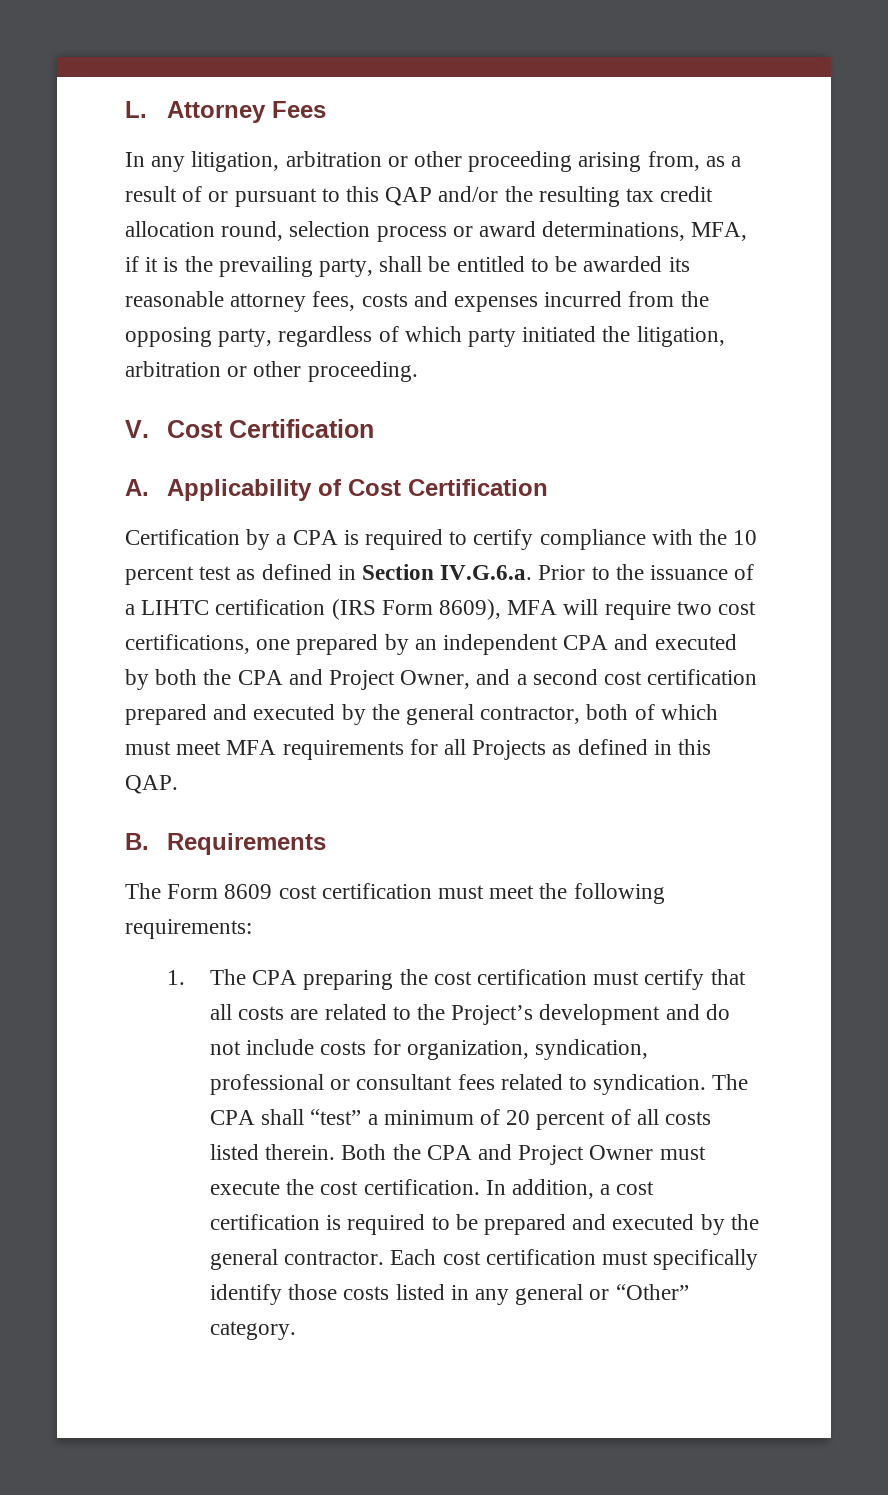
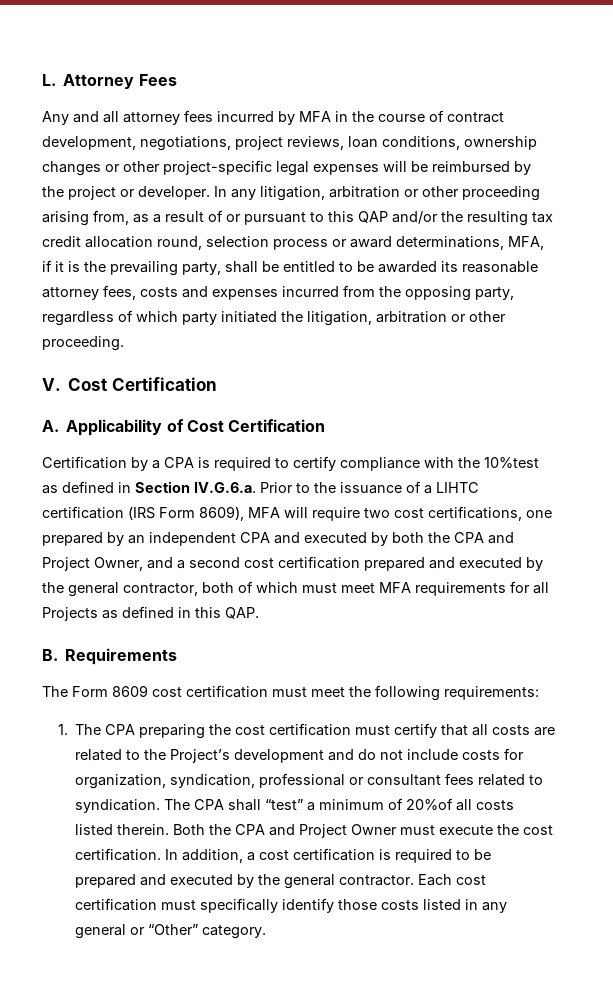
(327, 109) none -> [42,110,504,125] [42,136,537,151] [42,160,531,176] [42,186,210,200] Any and all attorney fees incurred by MFA in the course of contract development, negotiations, project reviews, loan conditions, ownership changes or other project-specific legal expenses will be reimbursed by the project or developer.
[733,530,758,545] [125,566,232,585] 10 percent test -> [484,457,539,468] 10%test
[506,1109,631,1130] 20 percent of -> [406,798,454,810] 20%of

